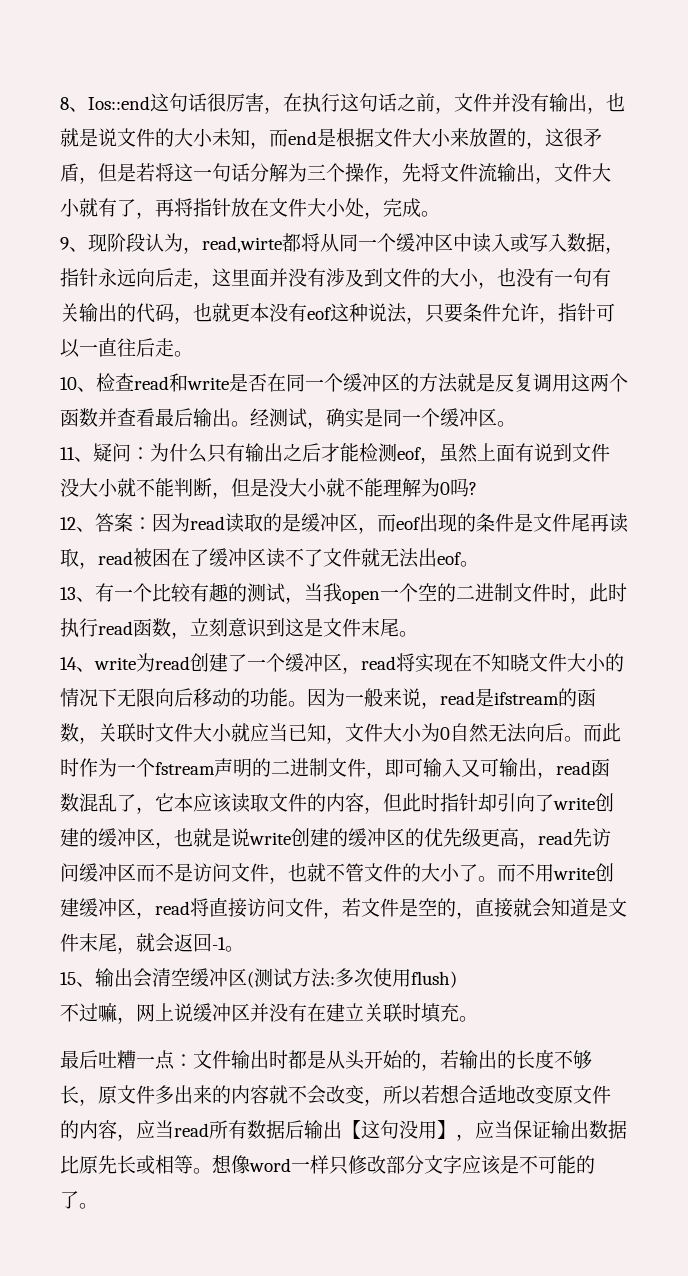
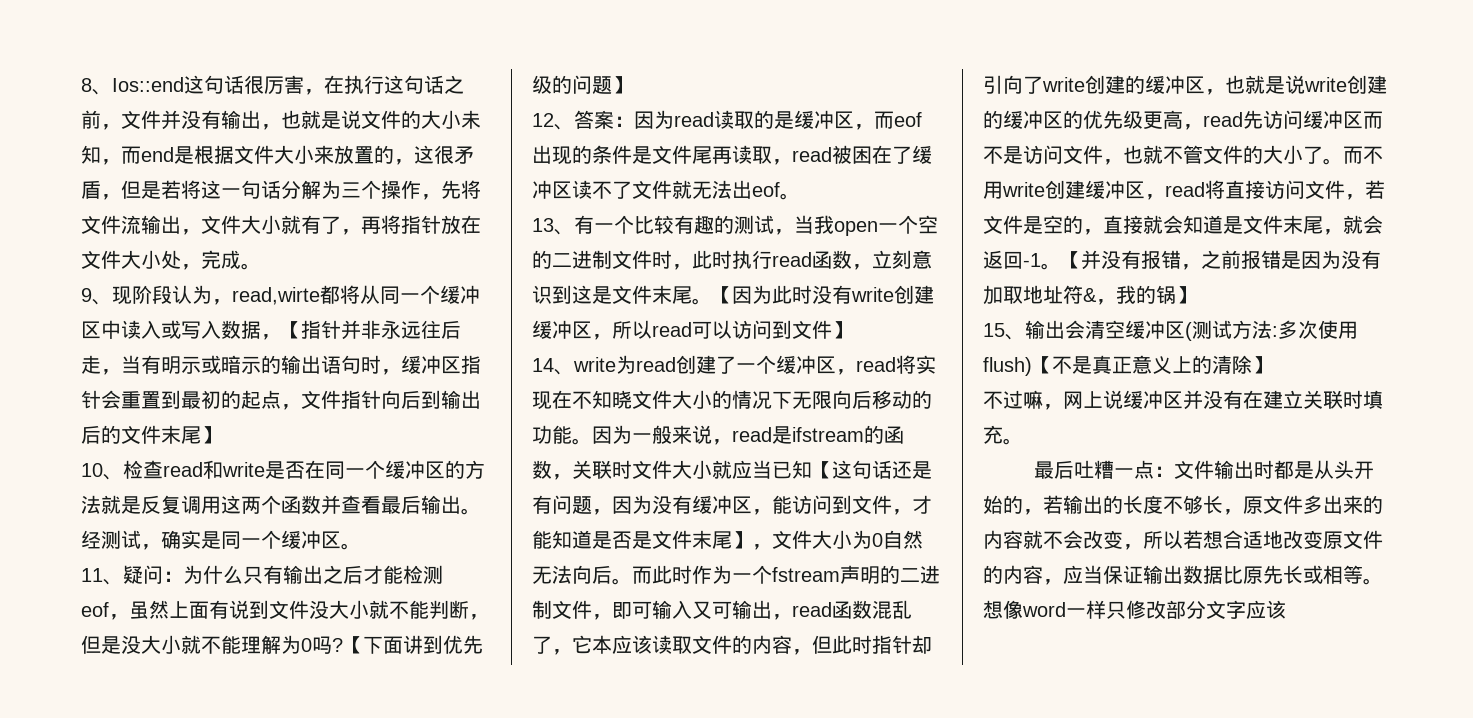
[60,268,611,289] [60,303,615,324] [60,338,193,358] 指针永远向后走，这里面并没有涉及到文件的大小，也没有一句有关输出的代码，也就更本没有eof这种说法，只要条件允许，指针可以一直往后走。 -> [281,320,461,340] [81,355,481,375] [81,390,481,410] [81,425,221,444] 【指针并非永远往后走，当有明示或暗示的输出语句时，缓冲区指针会重置到最初的起点，文件指针向后到输出后的文件末尾】
(477, 488) none -> [343,635,483,654] [532,75,632,94] 【下面讲到优先级的问题】
(418, 634) none -> [712,285,934,304] [532,320,852,340] 【因为此时没有write创建缓冲区，所以read可以访问到文件】
(326, 732) none -> [812,460,932,479] [532,495,932,515] [532,530,752,549] 【这句话还是有问题，因为没有缓冲区，能访问到文件，才能知道是否是文件末尾】
(244, 949) none -> [1061,250,1381,270] [983,285,1196,305] 【并没有报错，之前报错是因为没有加取地址符&，我的锅】
(457, 979) none -> [1032,355,1272,374] 【不是真正意义上的清除】
[174,1120,513,1141] read所有数据后输出【这句没用】，应当 -> (1103, 574) none
[500,1155,595,1174] [60,1191,98,1209] 是不可能的了。 -> (1286, 609) none

